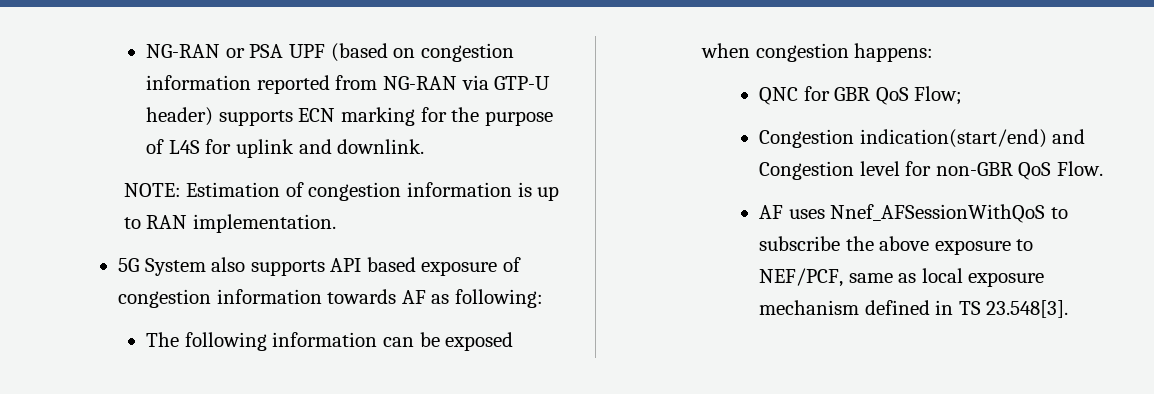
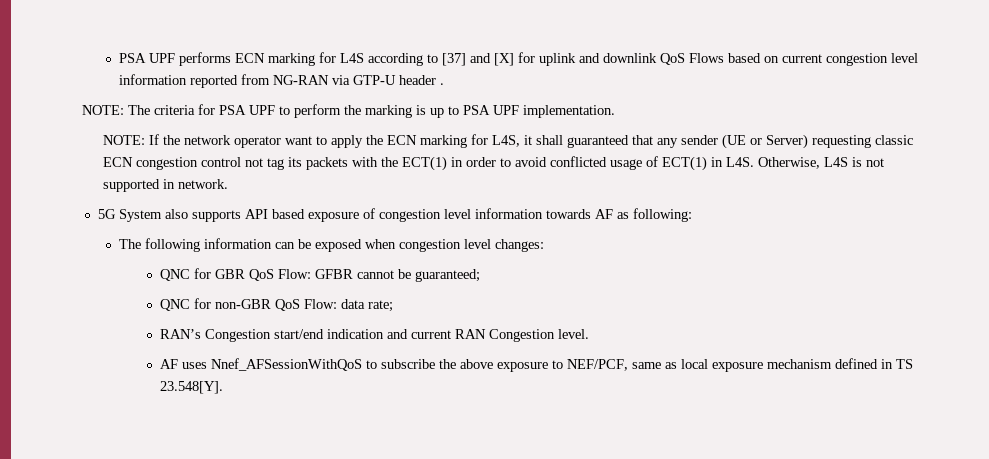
[146,43,514,62] NG-RAN or PSA UPF (based on congestion -> [118,52,918,66] PSA UPF performs ECN marking for L4S according to [37] and [X] for uplink and downlink QoS Flows based on current congestion level
[146,107,553,126] [146,139,425,158] [123,182,560,201] [123,214,336,233] header) supports ECN marking for the purpose of L4S for uplink and downlink. // NOTE: Estimation of congestion information is up to RAN implementation. -> [398,75,444,85] [82,104,616,118] [102,134,913,149] [102,156,884,171] [102,179,228,192] header . // NOTE: The criteria for PSA UPF to perform the marking is up to PSA UPF implementation. // NOTE: If the network operator want to apply the ECN marking for L4S, it shall guaranteed that any sender (UE or Server) requesting classic ECN congestion control not tag its packets with the ECT(1) in order to avoid conflicted usage of ECT(1) in L4S. Otherwise, L4S is not supported in network.
(211, 298) none -> [444,209,472,219] level
[854,43,934,62] happens: -> [463,239,544,252] level changes:
[914,86,963,105] [759,129,1086,148] [759,161,1103,180] Flow; // Congestion indication(start/end) and Congestion level for non-GBR QoS Flow. -> [277,269,480,282] [159,298,393,312] [159,329,589,342] Flow: GFBR cannot be guaranteed; // QNC for non-GBR QoS Flow: data rate; // RAN’s Congestion start/end indication and current RAN Congestion level.
[986,300,1069,318] 23.548[3]. -> [159,381,223,394] 23.548[Y].

